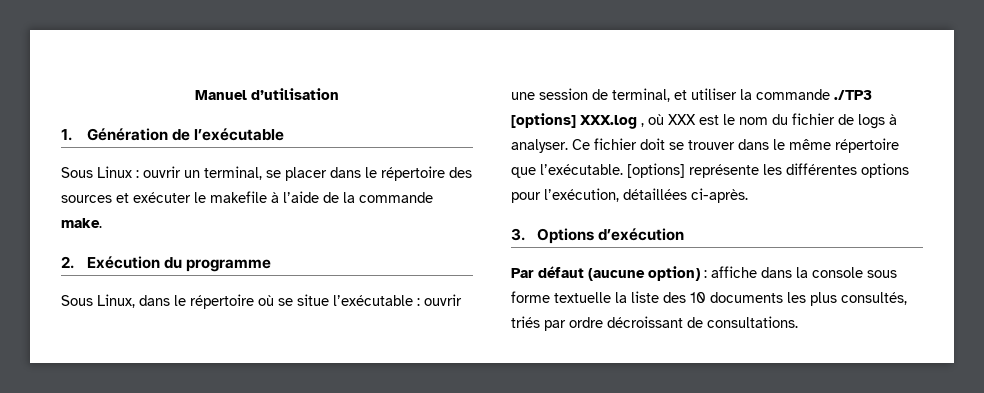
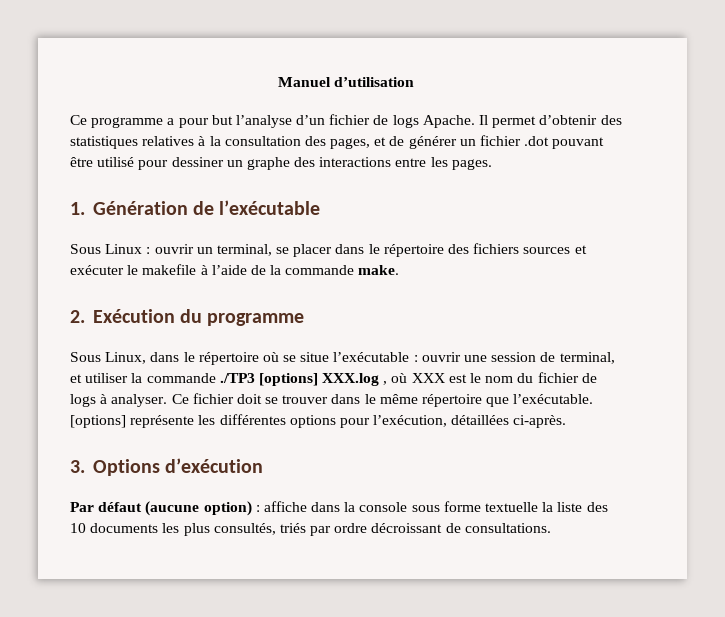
(339, 94) none -> [70,114,622,128] [70,135,605,149] [70,157,492,170] // Ce programme a pour but l’analyse d’un fichier de logs Apache. Il permet d’obtenir des statistiques relatives à la consultation des pages, et de générer un fichier .dot pouvant être utilisé pour dessiner un graphe des interactions entre les pages.
(472, 172) none -> [473,243,520,254] fichiers

